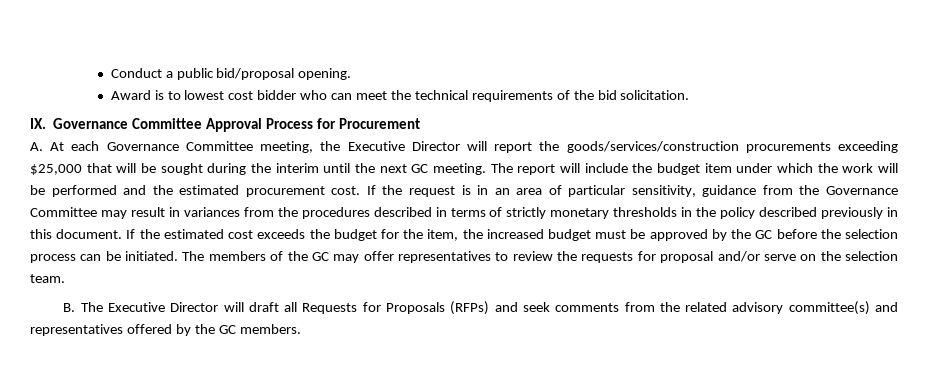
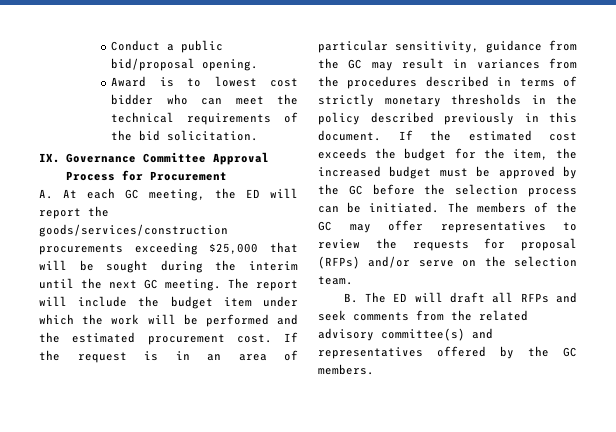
[106,141,460,153] Governance Committee meeting, the Executive Director -> [125,188,260,201] GC meeting, the ED
[825,186,898,195] [30,207,97,217] Governance Committee -> [348,59,363,69] GC
(714, 257) none -> [318,256,360,269] (RFPs)
[107,302,219,312] Executive Director -> [393,293,408,302] ED
[302,301,490,315] Requests for Proposals (RFPs) -> [520,293,549,303] RFPs

